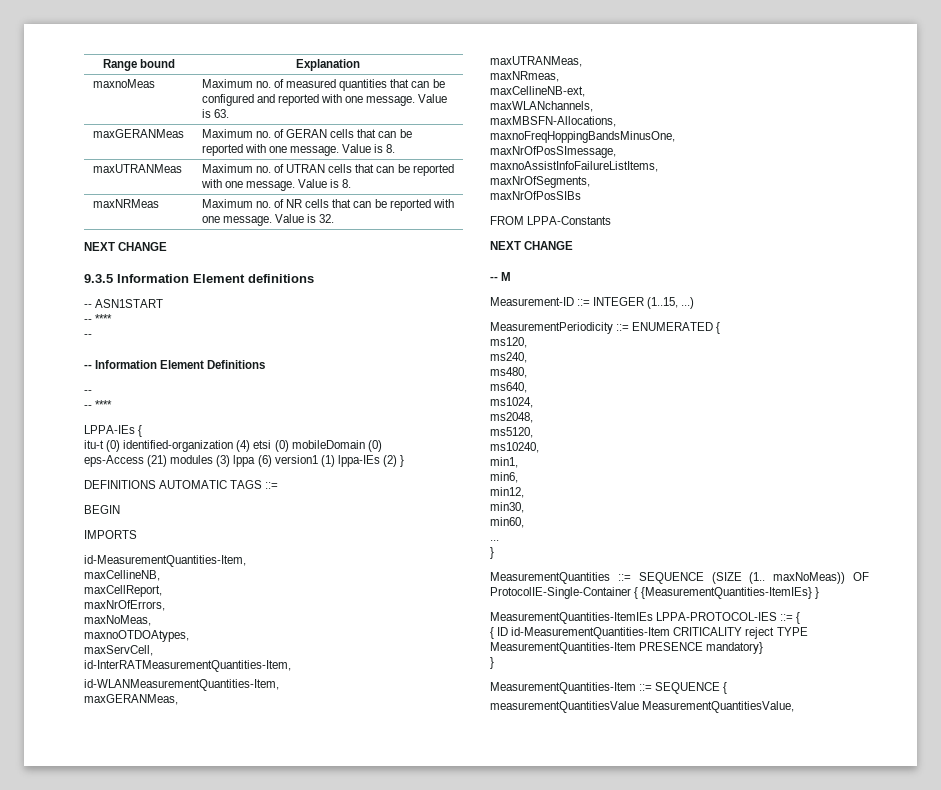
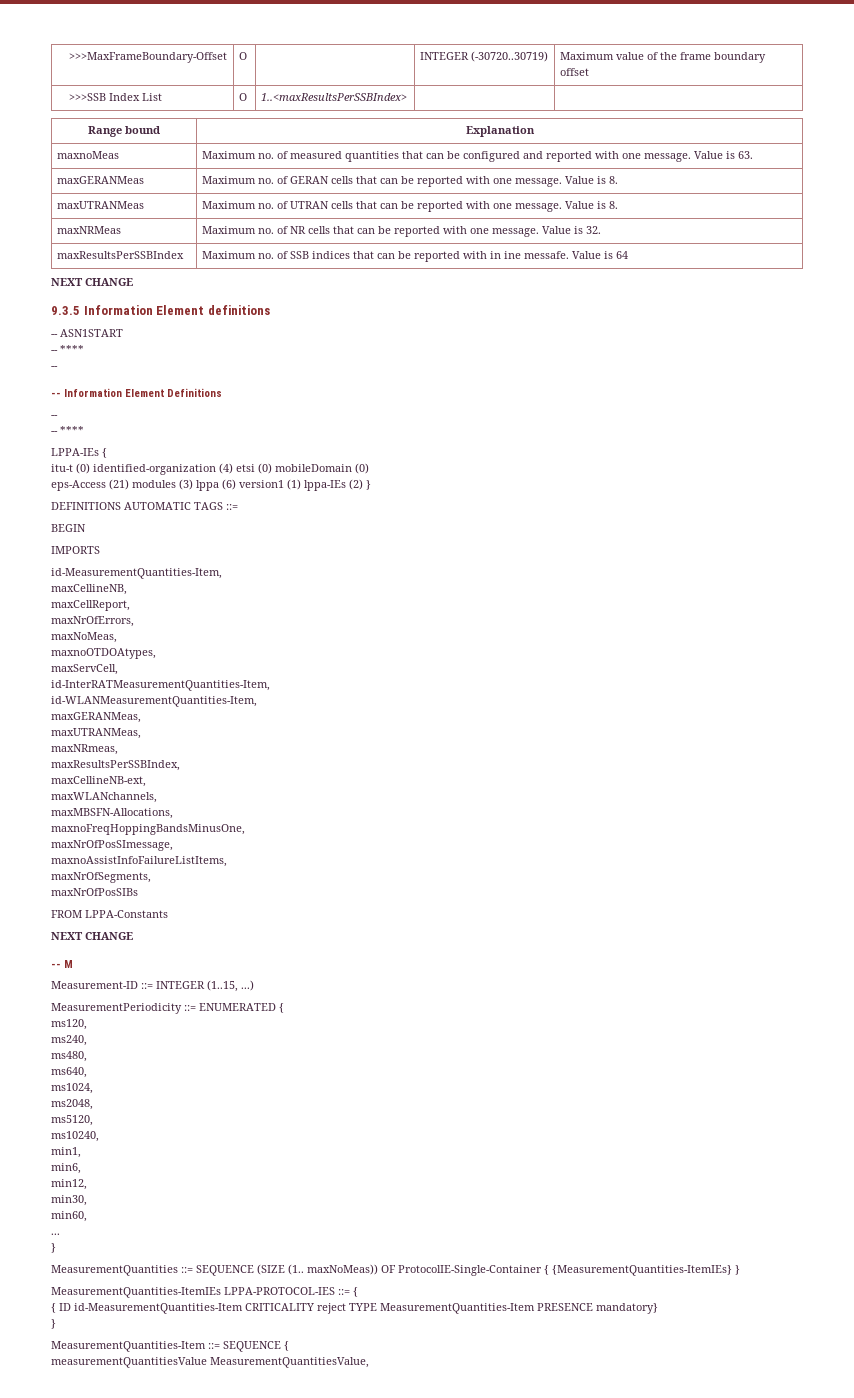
(102, 65) none -> [68,52,227,63] [239,52,248,60] [420,51,549,62] [560,52,767,63] [560,68,590,76] [68,93,162,101] [239,93,248,101] [261,93,408,101] >>>MaxFrameBoundary-Offset | O | | INTEGER (-30720..30719) | Maximum value of the frame boundary offset // >>>SSB Index List | O | 1..<maxResultsPerSSBIndex> | | //
(335, 218) none -> [57,251,185,259] [202,251,629,262] // maxResultsPerSSBIndex | Maximum no. of SSB indices that can be reported with in ine messafe. Value is 64
(559, 76) none -> [51,760,180,771] // maxResultsPerSSBIndex,

